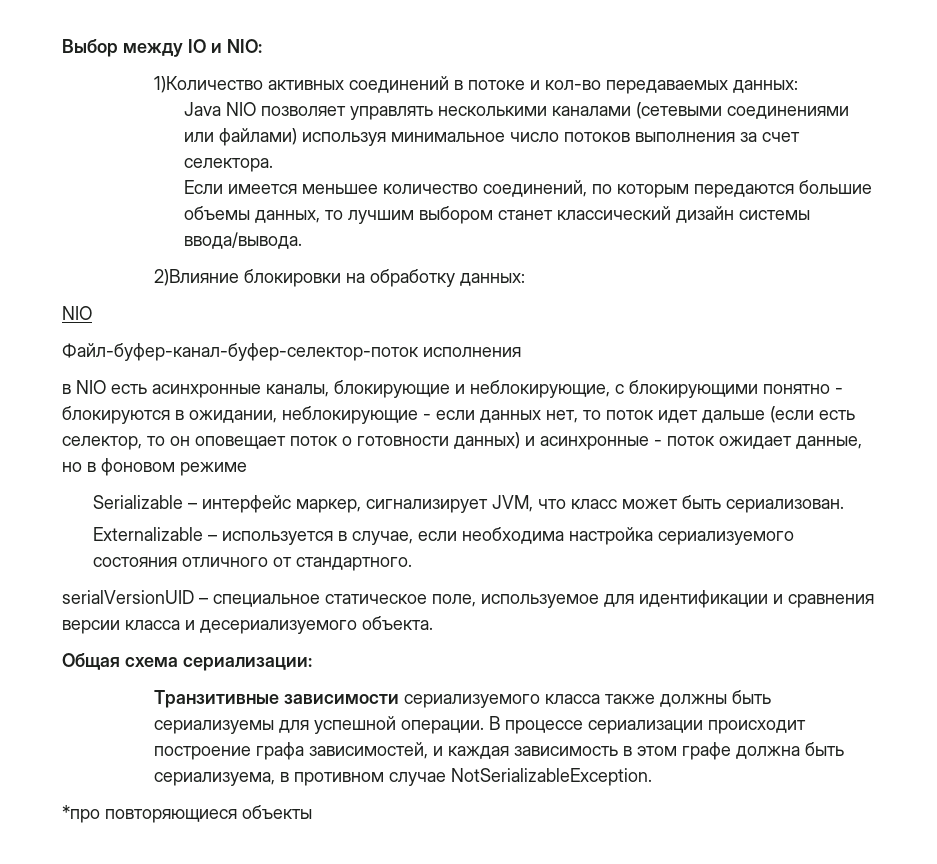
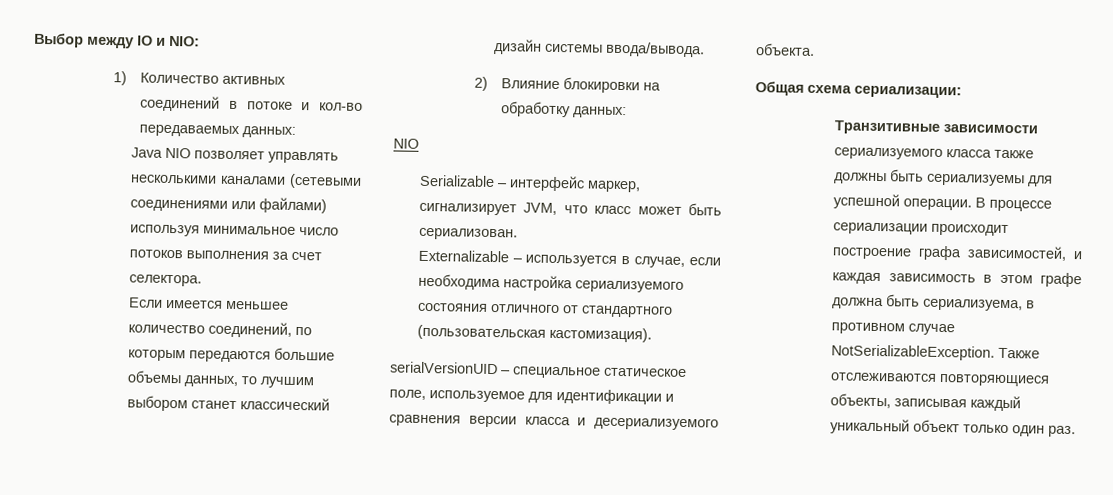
[153,76,263,93] 1)Количество -> [113,71,220,86] 1) Количество
[153,269,239,286] 2)Влияние -> [474,76,561,91] 2) Влияние
[62,343,521,361] [62,380,843,398] [62,406,855,424] [62,432,862,450] [62,458,247,476] // Файл-буфер-канал-буфер-селектор-поток исполнения // в NIO есть асинхронные каналы, блокирующие и неблокирующие, с блокирующими понятно - блокируются в ожидании, неблокирующие - если данных нет, то поток идет дальше (если есть селектор, то он оповещает поток о готовности данных) и асинхронные - поток ожидает данные, но в фоновом режиме -> (419, 143) none
[295,557,412,571] стандартного. -> [580,305,673,318] [416,324,652,343] стандартного (пользовательская кастомизация).
[62,805,312,823] // *про повторяющиеся объекты -> [998,347,1041,359] [830,372,1051,387] [830,393,1022,412] [830,418,1077,438] Также отслеживаются повторяющиеся объекты, записывая каждый уникальный объект только один раз.

